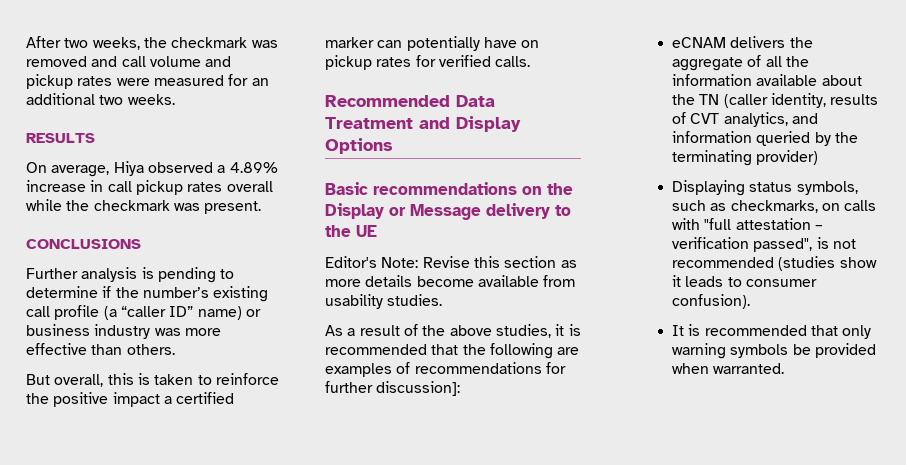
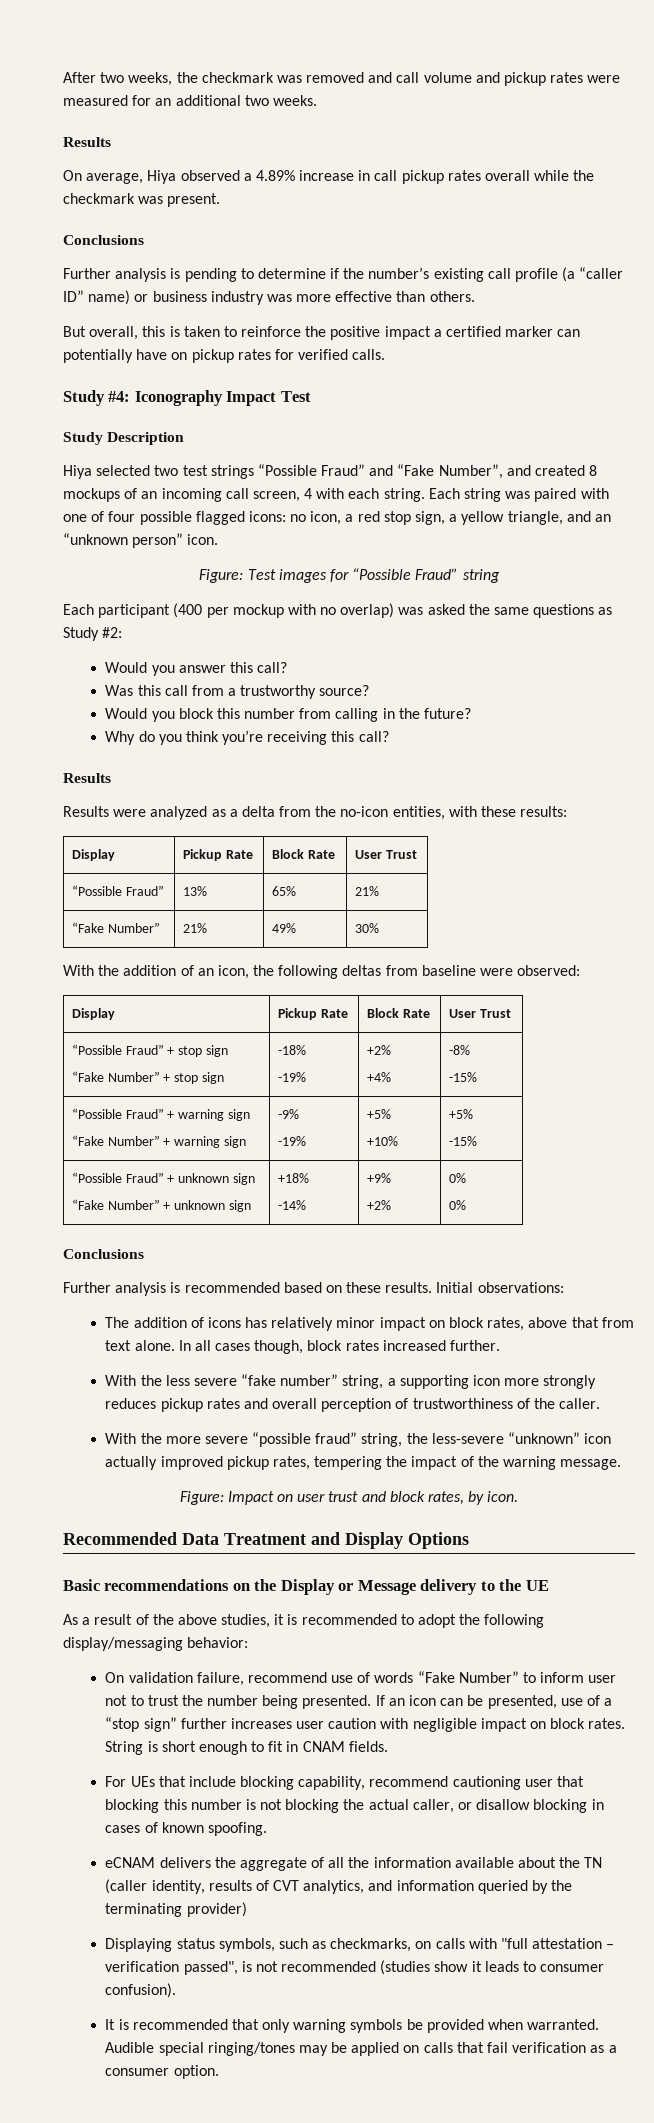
[26,133,95,143] RESULTS -> [63,137,111,147] Results
[26,239,141,249] CONCLUSIONS -> [63,235,144,245] Conclusions
(531, 61) none -> [63,390,311,406] [63,432,185,445] [63,464,598,479] [63,488,609,502] [63,511,611,525] [63,533,219,548] [199,568,500,583] [63,603,613,618] [63,627,123,641] [105,662,288,676] [105,685,370,699] [105,708,472,722] [105,730,389,745] [63,773,111,783] [63,806,568,820] [71,849,115,861] [182,849,253,861] [271,849,335,859] [354,850,417,859] [71,885,164,896] [182,886,207,896] [271,886,296,896] [354,886,379,896] [71,922,160,933] [182,923,207,933] [271,923,296,933] [354,923,379,933] [63,965,581,979] [71,1008,115,1020] [277,1008,348,1020] [366,1008,430,1018] [448,1009,511,1018] [71,1044,228,1057] [71,1071,224,1084] [277,1045,306,1055] [277,1072,306,1082] [366,1045,391,1055] [366,1072,391,1082] [448,1045,470,1055] [448,1072,477,1082] [71,1108,250,1121] [71,1135,246,1148] [277,1109,299,1119] [277,1136,306,1146] [366,1109,391,1119] [366,1136,398,1146] [448,1109,473,1119] [448,1136,477,1146] [71,1172,255,1185] [71,1199,251,1212] [277,1173,309,1183] [277,1200,306,1210] [366,1173,391,1183] [366,1200,391,1210] [448,1173,466,1183] [448,1200,466,1210] [63,1249,144,1259] [63,1282,564,1296] [105,1317,634,1331] [105,1340,501,1354] [105,1374,597,1389] [105,1398,601,1412] [105,1432,612,1447] [105,1456,622,1470] [179,1491,519,1505] // Study #4: Iconography Impact Test // Study Description // Hiya selected two test strings “Possible Fraud” and “Fake Number”, and created 8 mockups of an incoming call screen, 4 with each string. Each string was paired with one of four possible flagged icons: no icon, a red stop sign, a yellow triangle, and an “unknown person” icon. // Figure: Test images for “Possible Fraud” string // Each participant (400 per mockup with no overlap) was asked the same questions as Study #2: // Would you answer this call? // Was this call from a trustworthy source? // Would you block this number from calling in the future? // Why do you think you’re receiving this call? // Results // Results were analyzed as a delta from the no-icon entities, with these results: // Display | Pickup Rate | Block Rate | User Trust // “Possible Fraud” | 13% | 65% | 21% // “Fake Number” | 21% | 49% | 30% // With the addition of an icon, the following deltas from baseline were observed: // Display | Pickup Rate | Block Rate | User Trust // “Possible Fraud” + stop sign // “Fake Number” + stop sign | -18% // -19% | +2% // +4% | -8% // -15% // “Possible Fraud” + warning sign // “Fake Number” + warning sign | -9% // -19% | +5% // +10% | +5% // -15% // “Possible Fraud” + unknown sign // “Fake Number” + unknown sign | +18% // -14% | +9% // +2% | 0% // 0% // Conclusions // Further analysis is recommended based on these results. Initial observations: // The addition of icons has relatively minor impact on block rates, above that from text alone. In all cases though, block rates increased further. // With the less severe “fake number” string, a supporting icon more strongly reduces pickup rates and overall perception of trustworthiness of the caller. // With the more severe “possible fraud” string, the less-severe “unknown” icon actually improved pickup rates, tempering the impact of the warning message. // Figure: Impact on user trust and block rates, by icon.
[325,256,577,268] [325,275,576,287] [325,294,443,309] // Editor's Note: Revise this section as more details become available from usability studies. -> (549, 1585) none
[431,343,580,359] [325,362,566,377] [325,381,461,396] that the following are examples of recommendations for further discussion]: -> [400,1614,545,1628] [63,1637,249,1651] [105,1671,617,1686] [105,1695,613,1709] [105,1717,626,1732] [105,1741,388,1755] [105,1776,585,1790] [105,1799,604,1813] [105,1822,267,1836] to adopt the following display/messaging behavior: // On validation failure, recommend use of words “Fake Number” to inform user not to trust the number being presented. If an icon can be presented, use of a “stop sign” further increases user caution with negligible impact on block rates. String is short enough to fit in CNAM fields. // For UEs that include blocking capability, recommend cautioning user that blocking this number is not blocking the actual caller, or disallow blocking in cases of known spoofing.
(785, 368) none -> [105,2042,617,2056] [105,2065,219,2079] Audible special ringing/tones may be applied on calls that fail verification as a consumer option.

